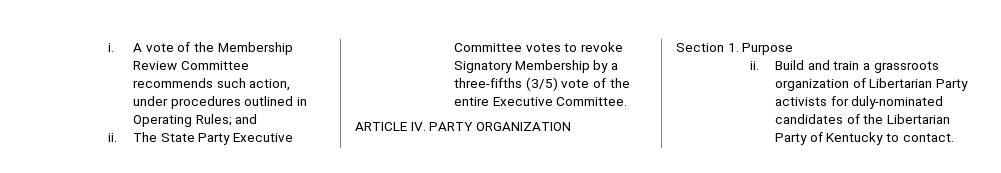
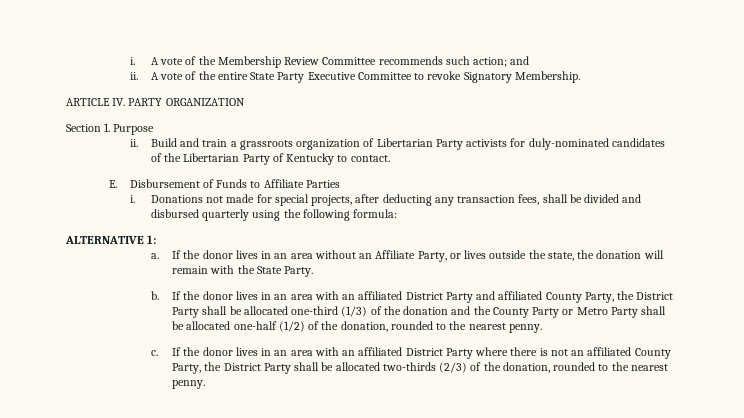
[249,79,291,91] [133,96,307,109] [133,114,258,127] [108,132,158,142] action, under procedures outlined in Operating Rules; and // ii. The -> [473,56,530,67] [129,71,248,80] action; and // ii. A vote of the entire
[525,43,561,52] votes -> (412, 76) none
[514,60,618,73] [454,77,630,91] [454,97,628,106] Membership by a three-fifths (3/5) vote of the entire Executive Committee. -> [514,71,580,83] Membership.
(954, 137) none -> [108,179,340,188] [129,194,642,206] [150,209,398,221] [65,235,157,244] [150,250,664,262] [172,265,314,277] [150,291,674,303] [172,306,667,318] [172,321,542,333] [150,347,671,359] [172,362,668,374] [172,380,206,389] // E. Disbursement of Funds to Affiliate Parties // i. Donations not made for special projects, after deducting any transaction fees, shall be divided and disbursed quarterly using the following formula: // ALTERNATIVE 1: // a. If the donor lives in an area without an Affiliate Party, or lives outside the state, the donation will remain with the State Party. // b. If the donor lives in an area with an affiliated District Party and affiliated County Party, the District Party shall be allocated one-third (1/3) of the donation and the County Party or Metro Party shall be allocated one-half (1/2) of the donation, rounded to the nearest penny. // c. If the donor lives in an area with an affiliated District Party where there is not an affiliated County Party, the District Party shall be allocated two-thirds (2/3) of the donation, rounded to the nearest penny.

